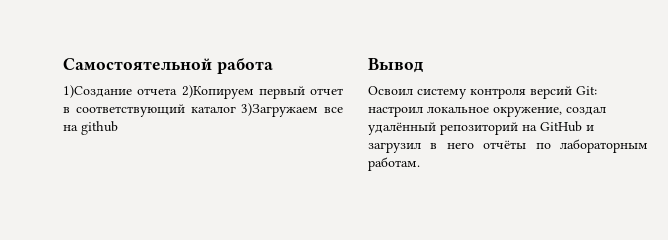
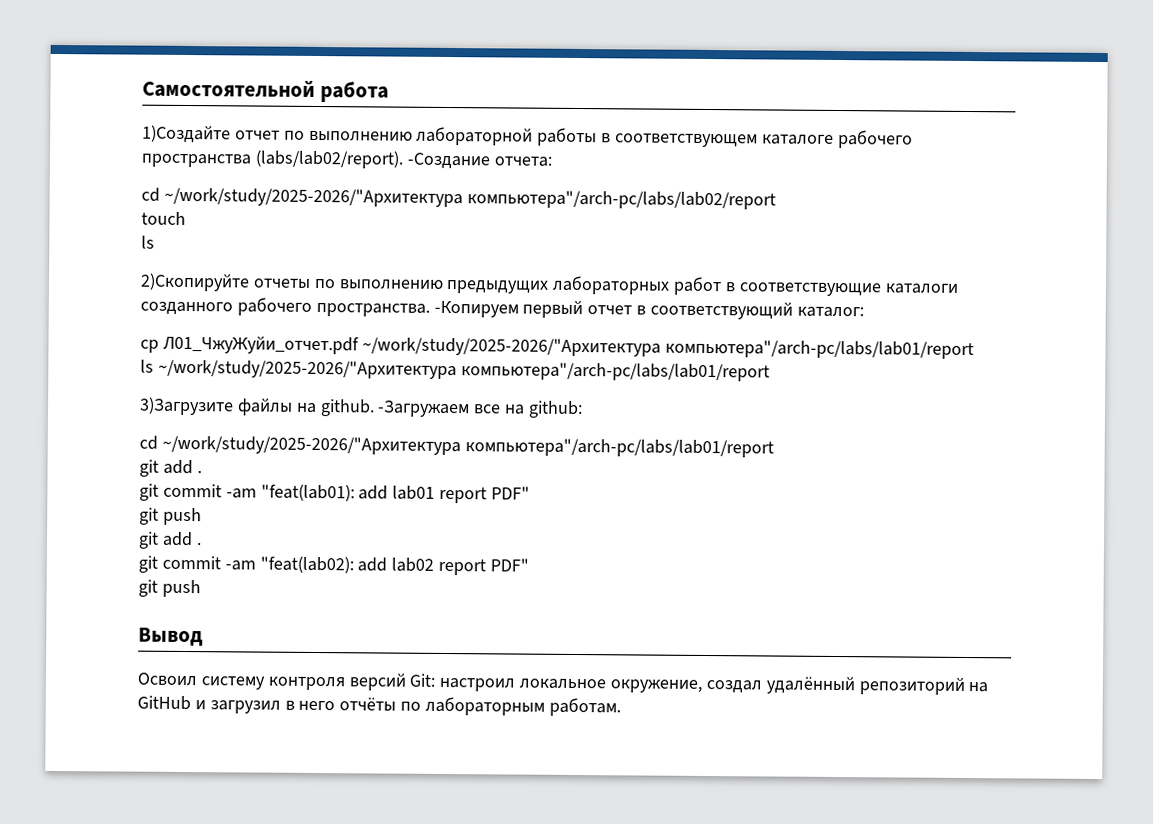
[63,85,343,99] [63,103,343,117] [63,121,118,135] 1)Создание отчета 2)Копируем первый отчет в соответствующий каталог 3)Загружаем все на github -> [142,124,913,149] [141,149,552,170] [141,187,776,210] [141,211,186,225] [141,235,155,249] [140,272,958,297] [140,297,864,320] [140,335,974,360] [140,359,770,382] [139,396,584,419] [139,435,774,458] [139,459,202,477] [139,483,531,504] [139,507,202,526] [138,531,201,549] [138,555,530,576] [138,579,201,598] 1)Создайте отчет по выполнению лабораторной работы в соответствующем каталоге рабочего пространства (labs/lab02/report). -Создание отчета: // cd ~/work/study/2025-2026/"Архитектура компьютера"/arch-pc/labs/lab02/report // touch // ls // 2)Скопируйте отчеты по выполнению предыдущих лабораторных работ в соответствующие каталоги созданного рабочего пространства. -Копируем первый отчет в соответствующий каталог: // cp Л01_ЧжуЖуйи_отчет.pdf ~/work/study/2025-2026/"Архитектура компьютера"/arch-pc/labs/lab01/report // ls ~/work/study/2025-2026/"Архитектура компьютера"/arch-pc/labs/lab01/report // 3)Загрузите файлы на github. -Загружаем все на github: // cd ~/work/study/2025-2026/"Архитектура компьютера"/arch-pc/labs/lab01/report // git add . // git commit -am "feat(lab01): add lab01 report PDF" // git push // git add . // git commit -am "feat(lab02): add lab02 report PDF" // git push

